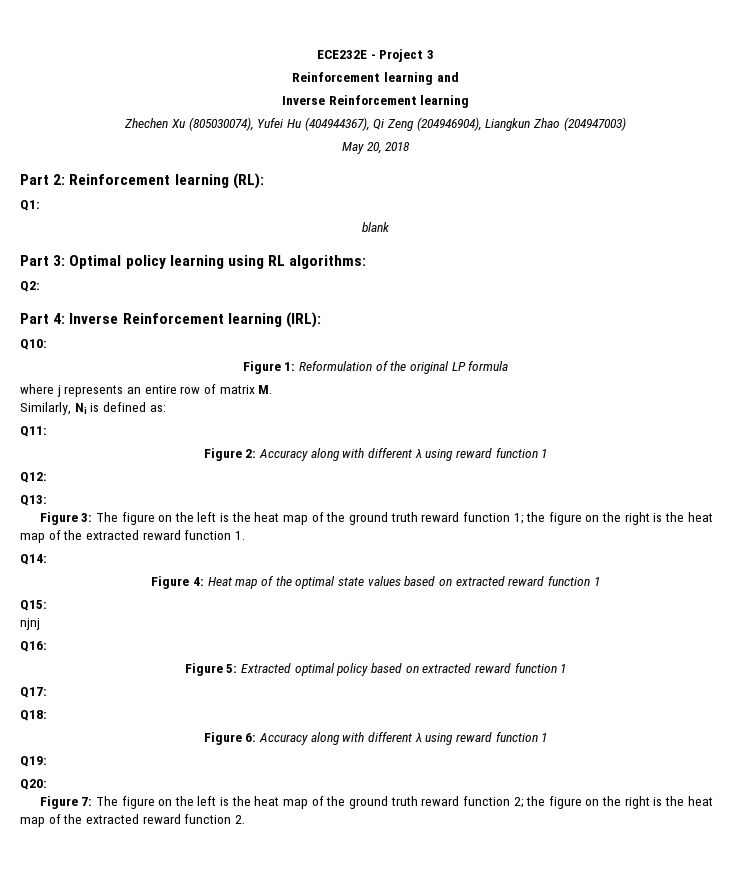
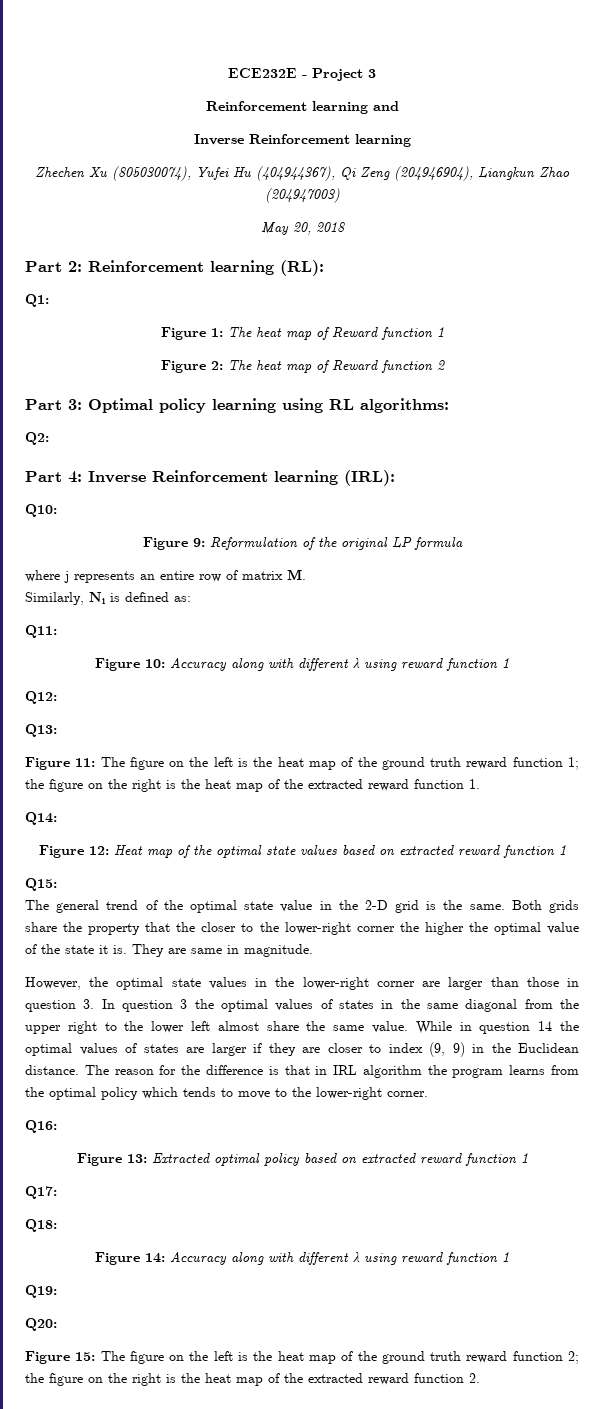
[362,222,390,232] blank -> [160,327,444,340] [160,360,445,373] Figure 1: The heat map of Reward function 1 // Figure 2: The heat map of Reward function 2
[284,362,296,371] 1: -> [192,538,205,547] 9:
[245,449,257,458] 2: -> [145,659,165,668] 10:
[81,513,93,522] 3: -> [75,758,96,767] 11:
[193,577,205,586] 4: -> [88,846,109,855] 12:
[20,618,40,630] njnj -> [25,900,579,913] [25,922,579,935] [25,944,313,957] [25,977,579,990] [25,999,579,1012] [25,1021,579,1034] [25,1042,579,1057] [25,1065,579,1078] [25,1087,428,1100] The general trend of the optimal state value in the 2-D grid is the same. Both grids share the property that the closer to the lower-right corner the higher the optimal value of the state it is. They are same in magnitude. // However, the optimal state values in the lower-right corner are larger than those in question 3. In question 3 the optimal values of states in the same diagonal from the upper right to the lower left almost share the same value. While in question 14 the optimal values of states are larger if they are closer to index (9, 9) in the Euclidean distance. The reason for the difference is that in IRL algorithm the program learns from the optimal policy which tends to move to the lower-right corner.
[226,664,238,673] 5: -> [126,1154,147,1163] 13:
[245,733,257,742] 6: -> [145,1253,165,1263] 14:
[81,797,93,806] 7: -> [75,1352,96,1361] 15:

